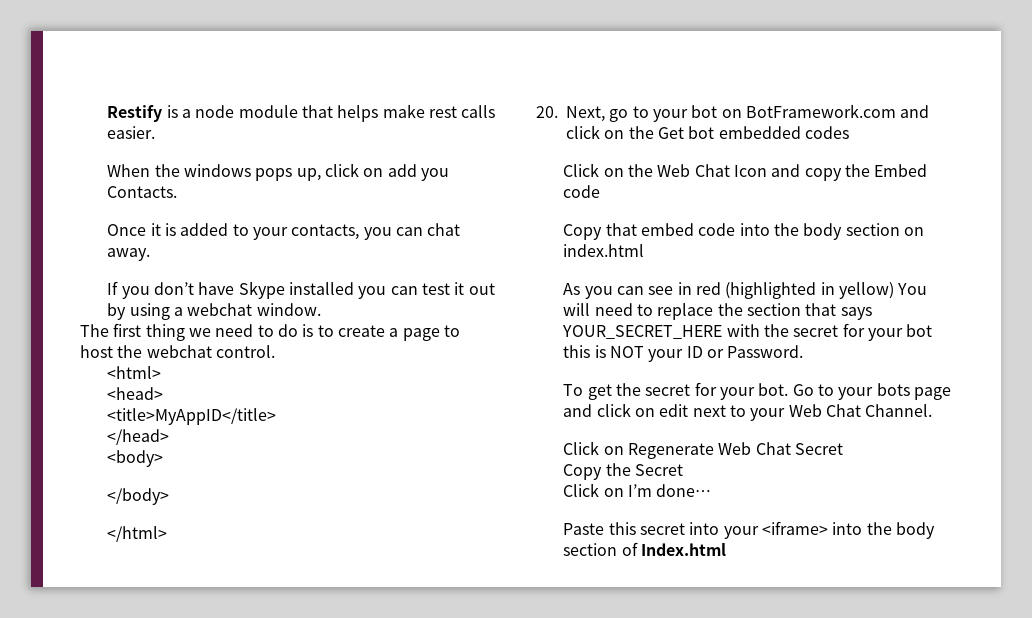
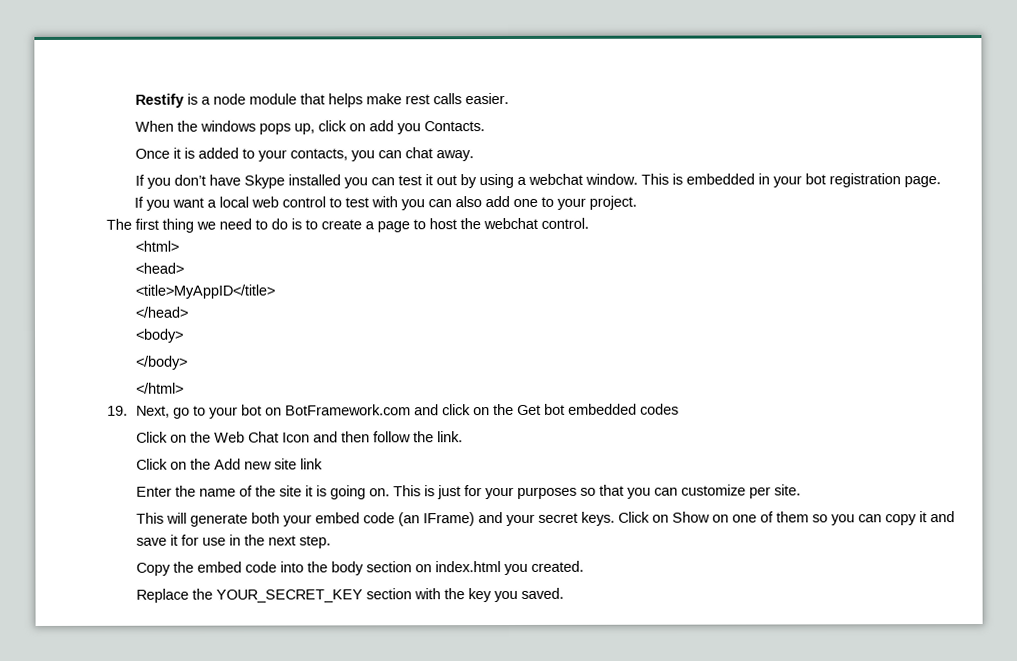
(321, 309) none -> [640,173,941,188] [133,195,637,211] This is embedded in your bot registration page. // If you want a local web control to test with you can also add one to your project.
[536,106,558,118] 20. -> [107,405,128,416] 19.
[804,164,928,181] [563,185,601,198] [563,223,637,240] copy the Embed code // Copy that -> [340,431,463,443] [135,458,323,470] [135,484,801,500] [135,511,955,527] [135,534,331,549] [135,561,194,576] then follow the link. // Click on the Add new site link // Enter the name of the site it is going on. This is just for your purposes so that you can customize per site. // This will generate both your embed code (an IFrame) and your secret keys. Click on Show on one of them so you can copy it and save it for use in the next step. // Copy the
[563,282,928,299] [563,303,872,320] [562,323,933,341] [563,345,804,362] [563,382,951,400] [563,403,933,421] [563,441,843,459] [563,463,683,480] [563,483,712,497] [563,521,935,539] [563,542,726,556] // As you can see in red (highlighted in yellow) You will need to replace the section that says YOUR_SECRET_HERE with the secret for your bot this is NOT your ID or Password. // To get the secret for your bot. Go to your bots page and click on edit next to your Web Chat Channel. // Click on Regenerate Web Chat Secret // Copy the Secret // Click on I’m done… // Paste this secret into your <iframe> into the body section of Index.html -> [503,560,584,576] [135,587,564,603] you created. // Replace the YOUR_SECRET_KEY section with the key you saved.

